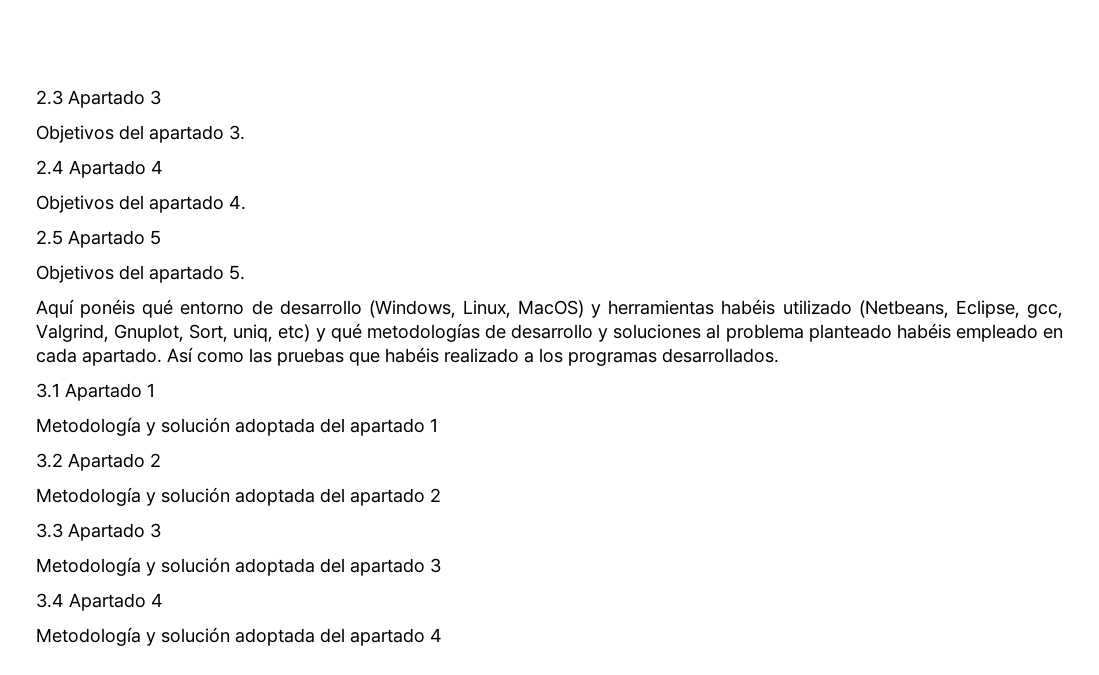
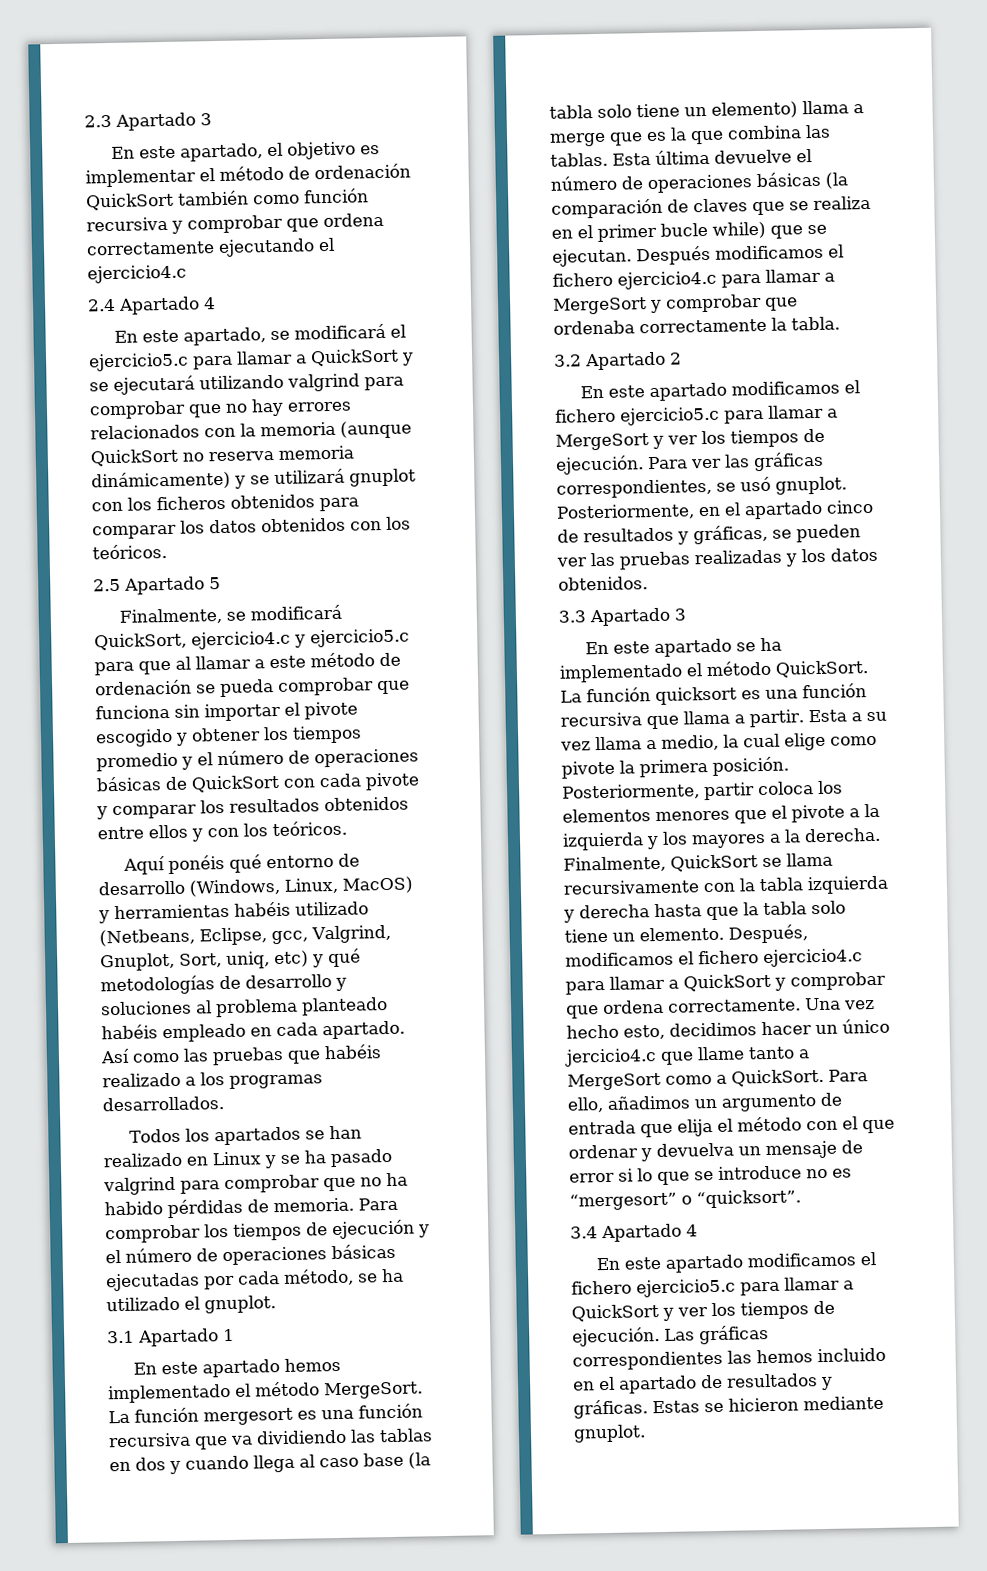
[36,125,245,143] [36,160,163,178] [36,195,246,213] [36,230,161,248] [36,265,245,283] Objetivos del apartado 3. // 2.4 Apartado 4 // Objetivos del apartado 4. // 2.5 Apartado 5 // Objetivos del apartado 5. -> [111,141,381,162] [85,163,411,188] [85,188,369,211] [86,212,384,234] [86,237,335,257] [87,264,187,284] [87,296,216,315] [114,323,407,346] [88,348,414,372] [89,373,404,395] [89,398,352,420] [90,420,412,440] [90,445,354,467] [91,468,416,491] [91,494,359,512] [92,516,411,540] [92,544,167,560] [93,576,221,595] [119,604,343,625] [94,628,410,651] [94,652,401,676] [95,677,410,698] [95,701,358,722] [95,725,362,748] [96,748,419,772] [96,772,420,793] [96,796,409,820] [97,820,347,842] En este apartado, el objetivo es implementar el método de ordenación QuickSort también como función recursiva y comprobar que ordena correctamente ejecutando el ejercicio4.c // 2.4 Apartado 4 // En este apartado, se modificará el ejercicio5.c para llamar a QuickSort y se ejecutará utilizando valgrind para comprobar que no hay errores relacionados con la memoria (aunque QuickSort no reserva memoria dinámicamente) y se utilizará gnuplot con los ficheros obtenidos para comparar los datos obtenidos con los teóricos. // 2.5 Apartado 5 // Finalmente, se modificará QuickSort, ejercicio4.c y ejercicio5.c para que al llamar a este método de ordenación se pueda comprobar que funciona sin importar el pivote escogido y obtener los tiempos promedio y el número de operaciones básicas de QuickSort con cada pivote y comparar los resultados obtenidos entre ellos y con los teóricos.
[36,383,155,401] [36,417,438,436] [36,453,161,471] [36,487,441,506] [36,523,161,541] [36,557,441,576] [36,593,163,611] [36,627,442,646] 3.1 Apartado 1 // Metodología y solución adoptada del apartado 1 // 3.2 Apartado 2 // Metodología y solución adoptada del apartado 2 // 3.3 Apartado 3 // Metodología y solución adoptada del apartado 3 // 3.4 Apartado 4 // Metodología y solución adoptada del apartado 4 -> [129,1125,363,1146] [103,1148,393,1169] [103,1172,408,1196] [104,1197,398,1219] [105,1219,430,1244] [105,1243,396,1266] [105,1268,404,1292] [106,1295,276,1314] [107,1328,235,1347] [133,1357,342,1378] [108,1381,423,1404] [108,1403,423,1426] [108,1428,433,1450] [109,1452,431,1475] [549,100,864,119] [549,124,831,147] [550,149,812,167] [550,171,849,194] [551,195,871,219] [551,221,827,242] [552,244,844,267] [552,268,835,290] [553,293,798,315] [553,316,840,335] [554,351,682,371] [580,380,861,402] [555,404,838,426] [555,428,825,451] [555,451,824,475] [556,476,847,499] [556,499,874,521] [557,524,861,545] [556,547,878,570] [558,576,648,591] [558,607,686,627] [585,637,783,657] [559,660,869,683] [560,683,867,705] [560,709,887,730] [560,732,877,751] [561,756,789,779] [562,780,843,801] [562,803,880,824] [562,827,881,851] [563,852,833,873] [563,875,889,895] [563,900,846,923] [564,924,808,944] [565,948,863,968] [565,971,886,995] [566,997,875,1019] [566,1018,890,1040] [564,1046,810,1067] [567,1068,868,1091] [567,1092,842,1113] [568,1116,895,1138] [568,1140,863,1162] [569,1165,852,1186] [569,1189,801,1211] [570,1223,698,1243] [596,1251,877,1273] [571,1276,854,1298] [571,1300,835,1322] [572,1325,769,1347] [572,1347,886,1371] [573,1373,833,1394] [573,1395,884,1419] [573,1424,646,1443] Todos los apartados se han realizado en Linux y se ha pasado valgrind para comprobar que no ha habido pérdidas de memoria. Para comprobar los tiempos de ejecución y el número de operaciones básicas ejecutadas por cada método, se ha utilizado el gnuplot. // 3.1 Apartado 1 // En este apartado hemos implementado el método MergeSort. La función mergesort es una función recursiva que va dividiendo las tablas en dos y cuando llega al caso base (la tabla solo tiene un elemento) llama a merge que es la que combina las tablas. Esta última devuelve el número de operaciones básicas (la comparación de claves que se realiza en el primer bucle while) que se ejecutan. Después modificamos el fichero ejercicio4.c para llamar a MergeSort y comprobar que ordenaba correctamente la tabla. // 3.2 Apartado 2 // En este apartado modificamos el fichero ejercicio5.c para llamar a MergeSort y ver los tiempos de ejecución. Para ver las gráficas correspondientes, se usó gnuplot. Posteriormente, en el apartado cinco de resultados y gráficas, se pueden ver las pruebas realizadas y los datos obtenidos. // 3.3 Apartado 3 // En este apartado se ha implementado el método QuickSort. La función quicksort es una función recursiva que llama a partir. Esta a su vez llama a medio, la cual elige como pivote la primera posición. Posteriormente, partir coloca los elementos menores que el pivote a la izquierda y los mayores a la derecha. Finalmente, QuickSort se llama recursivamente con la tabla izquierda y derecha hasta que la tabla solo tiene un elemento. Después, modificamos el fichero ejercicio4.c para llamar a QuickSort y comprobar que ordena correctamente. Una vez hecho esto, decidimos hacer un único jercicio4.c que llame tanto a MergeSort como a QuickSort. Para ello, añadimos un argumento de entrada que elija el método con el que ordenar y devuelva un mensaje de error si lo que se introduce no es “mergesort” o “quicksort”. // 3.4 Apartado 4 // En este apartado modificamos el fichero ejercicio5.c para llamar a QuickSort y ver los tiempos de ejecución. Las gráficas correspondientes las hemos incluido en el apartado de resultados y gráficas. Estas se hicieron mediante gnuplot.

